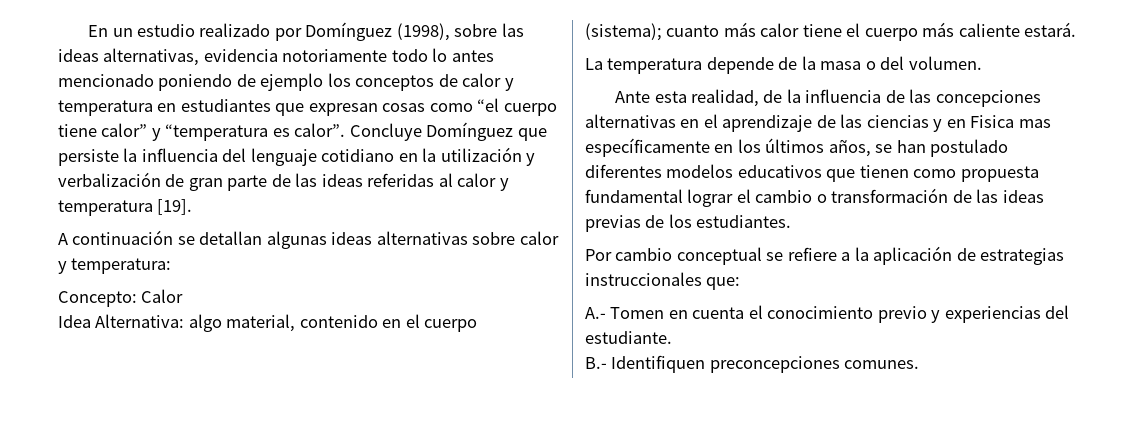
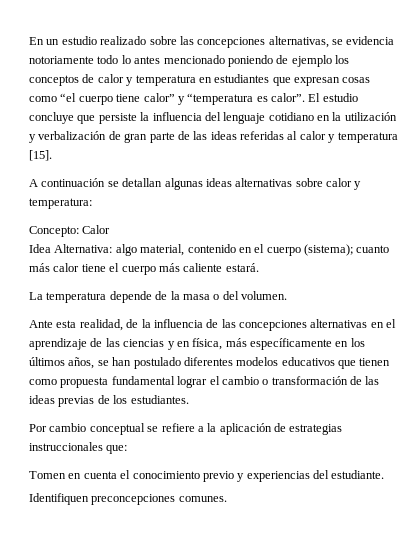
[274,22,524,41] [58,48,200,66] por Domínguez (1998), sobre las ideas alternativas, -> [149,36,343,48] sobre las concepciones alternativas, se
[349,122,514,141] Concluye Domínguez -> [308,93,358,102] [29,112,74,124] El estudio concluye
[157,199,193,215] [19]. -> [29,150,52,161] [15].
[970,115,1051,128] Fisica mas -> [192,338,247,350] física, más
[585,307,606,319] A.- -> (128, 449) none
[585,357,607,369] B.- -> (385, 474) none

